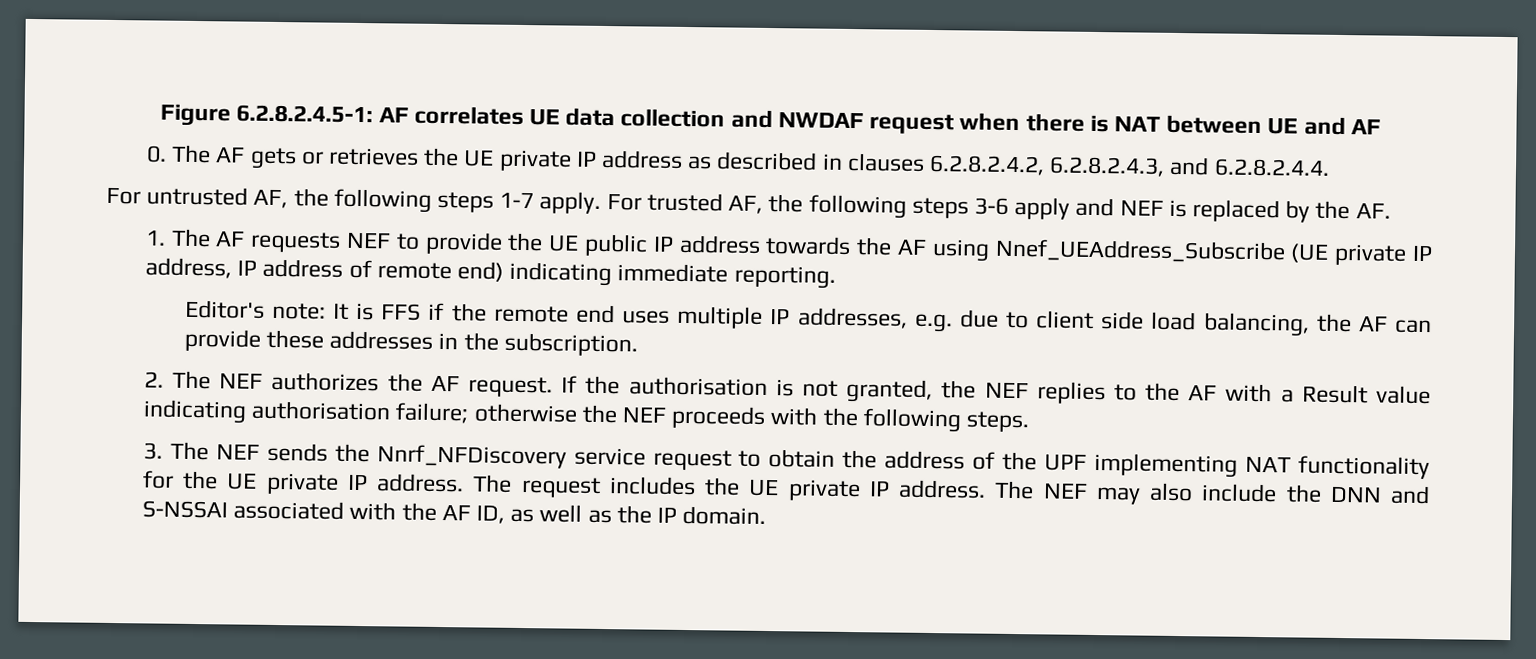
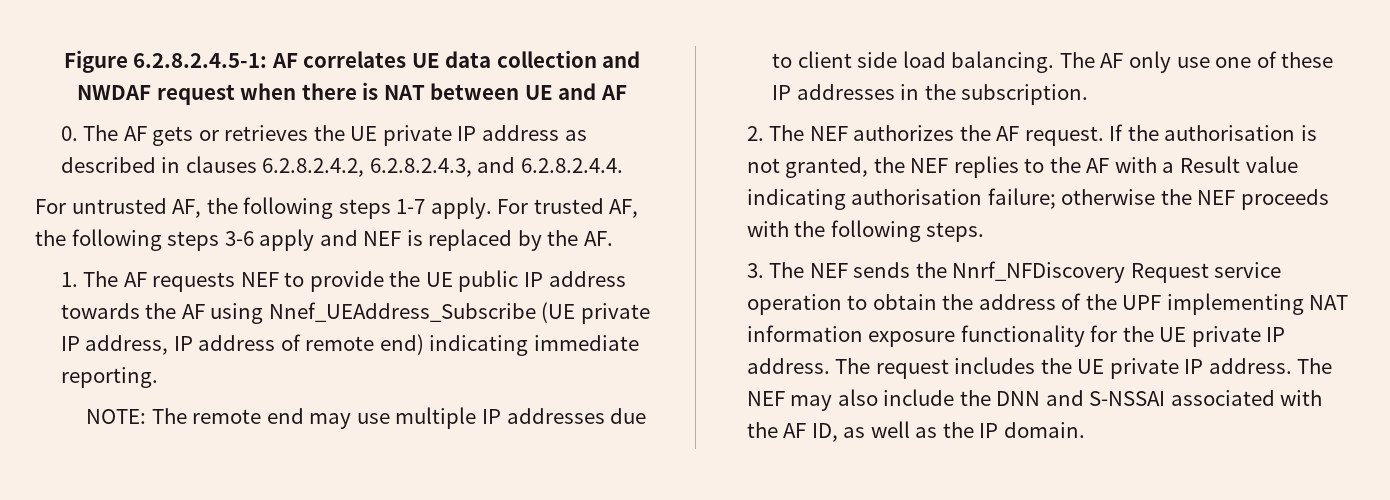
[184,299,953,333] Editor's note: It is FFS if the remote end uses multiple IP addresses, e.g. -> [86,407,605,429] NOTE: The remote end may use multiple IP addresses
[1202,312,1433,337] [183,328,324,352] balancing, the AF can provide these -> [951,51,1334,73] [772,85,792,100] balancing. The AF only use one of these IP
[573,447,732,471] service request -> [1130,262,1282,283] [746,294,842,315] Request service operation
(1292, 464) none -> [746,325,956,347] information exposure

